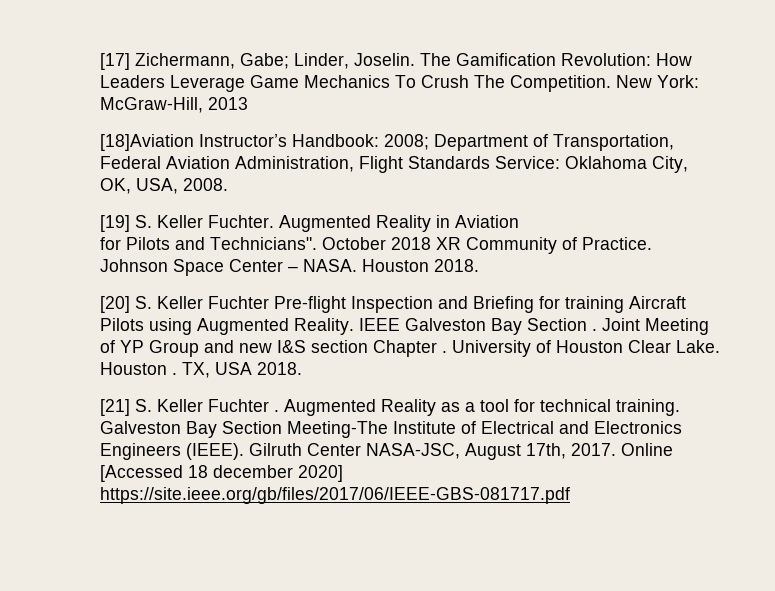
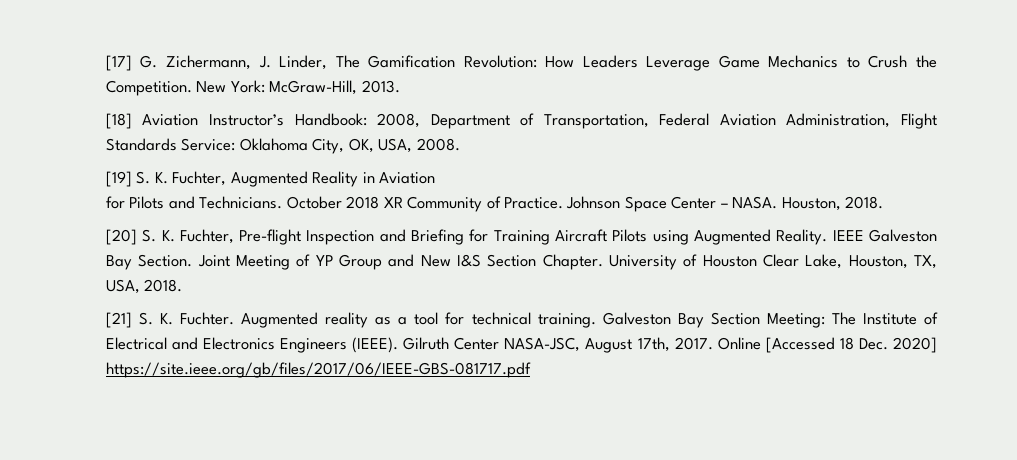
[134,53,415,69] Zichermann, Gabe; Linder, Joselin. -> [140,55,328,70] G. Zichermann, J. Linder,
[394,75,505,88] To Crush The -> [846,55,937,68] to Crush the
[207,97,248,110] [99,134,194,151] 2013 // [18]Aviation -> [361,80,400,93] [105,113,199,129] 2013. // [18] Aviation
[383,134,429,150] 2008; -> [377,113,421,128] 2008,
[156,215,274,228] Keller Fuchter. -> [154,171,227,186] K. Fuchter,
[209,237,317,250] Technicians". -> [199,196,283,209] Technicians.
[361,259,429,272] Houston -> [781,197,841,211] Houston,
[156,296,269,309] Keller Fuchter -> [161,229,234,244] K. Fuchter,
[564,296,624,313] training -> [493,230,550,245] Training
[526,318,597,331] Section . -> [138,254,193,267] Section.
[238,340,720,357] [99,362,302,378] [99,399,436,416] new I&S section Chapter . University of Houston Clear Lake. Houston . TX, USA 2018. // [21] S. Keller Fuchter . Augmented Reality -> [420,254,937,270] [105,279,183,294] [105,312,369,328] New I&S Section Chapter. University of Houston Clear Lake, Houston, TX, USA, 2018. // [21] S. K. Fuchter. Augmented reality
[286,421,388,438] Meeting-The -> [766,312,856,328] Meeting: The
[212,465,293,478] december -> [858,338,888,350] Dec.

